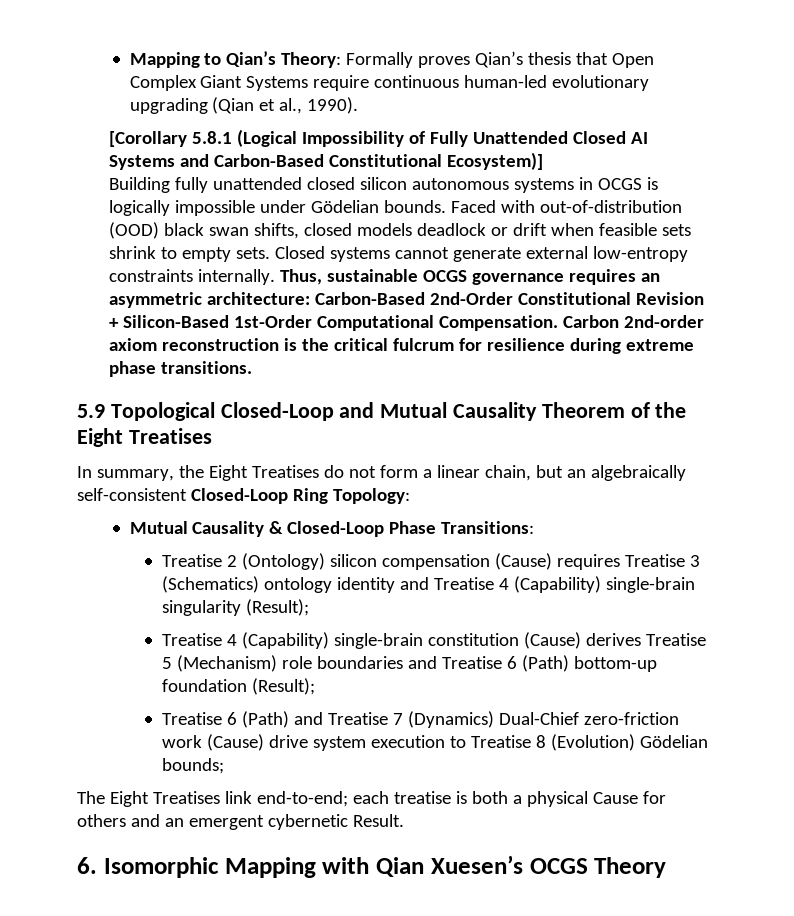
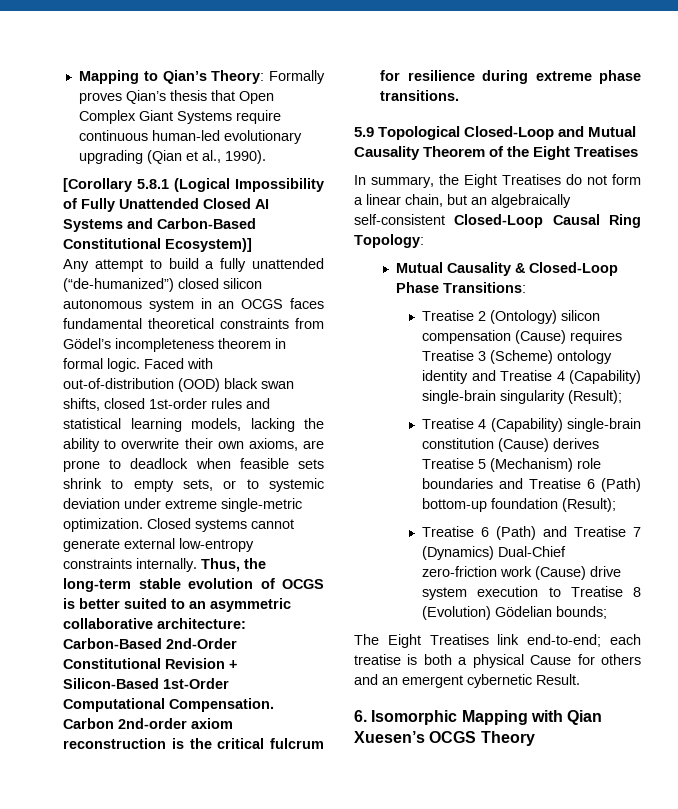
[109,177,171,193] Building -> [63,258,215,272] Any attempt to build a
(303, 183) none -> [63,278,175,292] (“de-humanized”)
[514,177,659,193] [109,200,447,216] systems in OCGS is logically impossible under Gödelian bounds. -> [148,298,324,312] [63,318,324,329] [63,338,287,352] [63,358,141,372] system in an OCGS faces fundamental theoretical constraints from Gödel’s incompleteness theorem in formal logic.
[357,223,548,236] models deadlock or drift -> [149,398,271,409] [63,418,325,432] [63,438,324,452] [63,458,189,472] 1st-order rules and statistical learning models, lacking the ability to overwrite their own axioms, are prone to deadlock
[236,247,271,259] sets. -> [183,478,325,492] [63,498,303,512] [63,518,144,532] sets, or to systemic deviation under extreme single-metric optimization.
[327,269,637,285] sustainable OCGS governance requires -> [244,558,267,569] [63,578,325,592] [63,598,186,609] the long-term stable evolution of OCGS is better suited to
(203, 300) none -> [63,618,154,629] collaborative
(288, 496) none -> [552,214,600,225] Causal
[161,576,259,593] (Schematics) -> [490,350,554,364] (Scheme)

